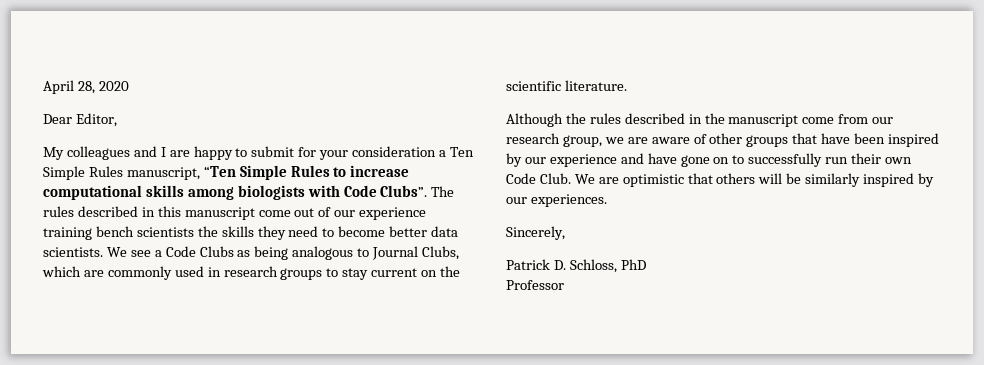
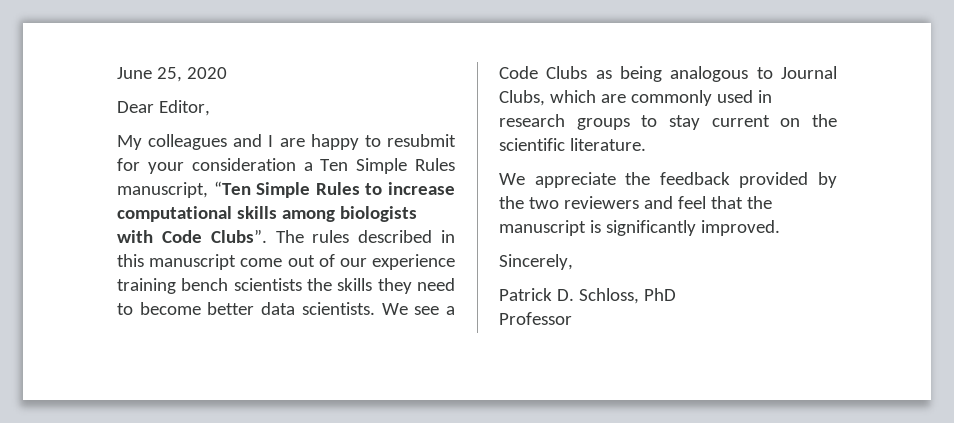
[43,80,95,94] April 28, -> [117,67,182,82] June 25,
[251,146,295,157] submit -> [387,134,456,147] resubmit
[506,113,894,127] [506,133,940,147] [506,153,913,167] [506,173,935,187] [506,194,607,207] Although the rules described in the manuscript come from our research group, we are aware of other groups that have been inspired by our experience and have gone on to successfully run their own Code Club. We are optimistic that others will be similarly inspired by our experiences. -> [499,172,837,188] [499,196,772,209] [499,220,780,236] We appreciate the feedback provided by the two reviewers and feel that the manuscript is significantly improved.

